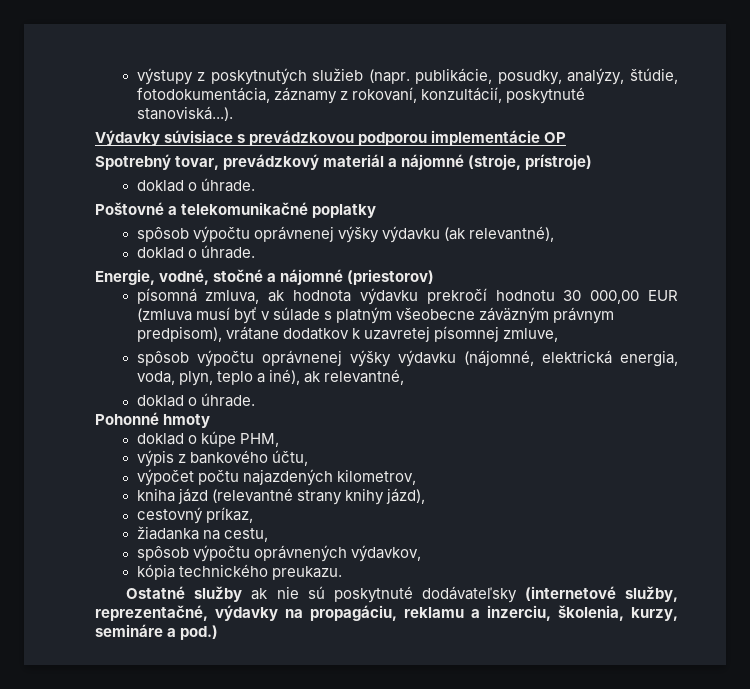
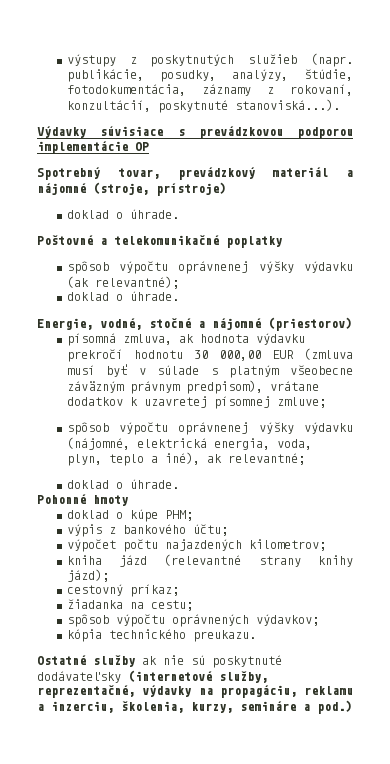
[468,226,554,242] relevantné), -> [94,276,179,289] relevantné);
[502,328,558,342] zmluve, -> [276,397,326,408] zmluve;
[323,369,404,385] relevantné, -> [227,453,305,465] relevantné;
[239,433,279,447] PHM, -> [164,510,193,521] PHM;
[271,450,308,466] účtu, -> [192,524,228,536] účtu;
[336,469,416,485] kilometrov, -> [248,539,326,551] kilometrov;
[385,488,425,504] jázd), -> [66,569,109,582] jázd);
[205,507,253,523] príkaz, -> [129,584,179,597] príkaz;
[223,528,268,542] cestu, -> [150,600,193,611] cestu;
[350,545,421,562] výdavkov, -> [255,614,319,626] výdavkov;

